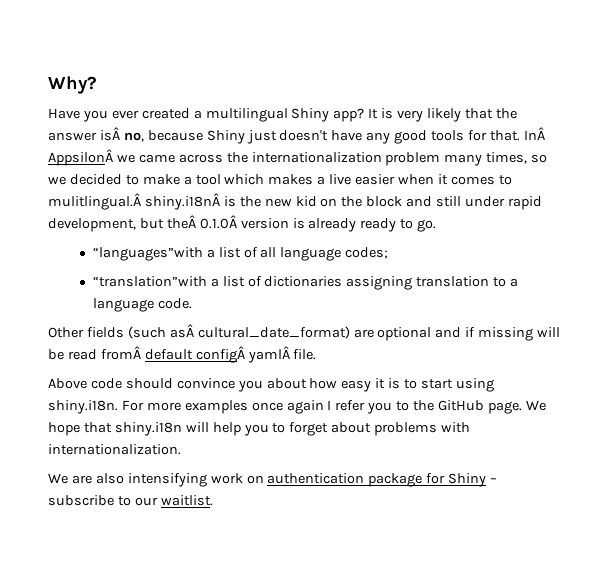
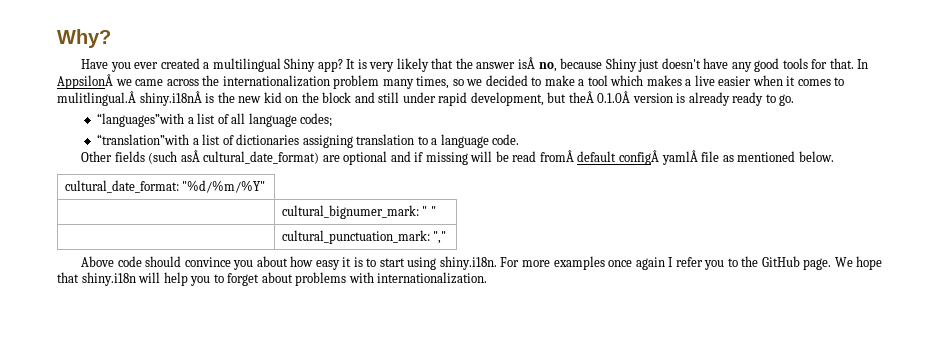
[523,127,545,140] InÂ -> [857,59,869,69] In
[293,349,317,360] file. -> [701,151,834,162] [64,180,266,193] [281,205,436,219] [281,230,447,244] file as mentioned below. // cultural_date_format: "%d/%m/%Y" // | cultural_bignumer_mark: " " // | cultural_punctuation_mark: ","
[48,473,498,487] [48,495,213,506] // We are also intensifying work on authentication package for Shiny – subscribe to our waitlist. -> (488, 278) none

